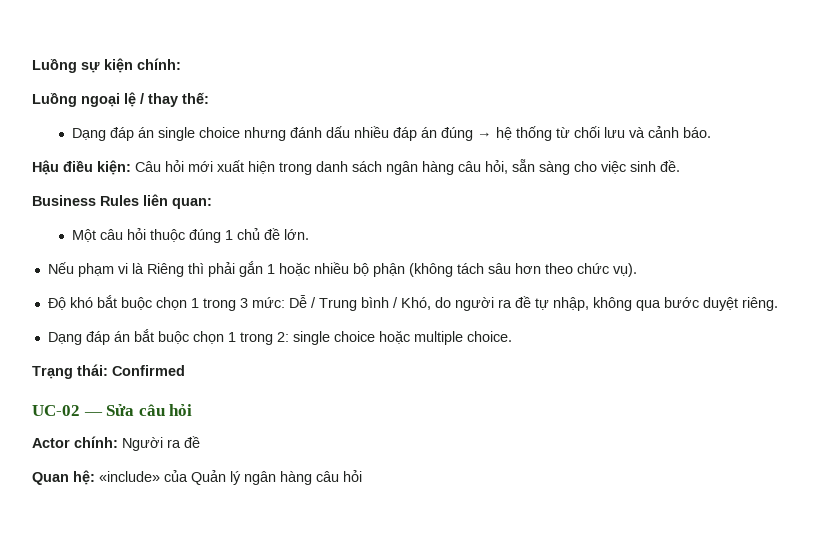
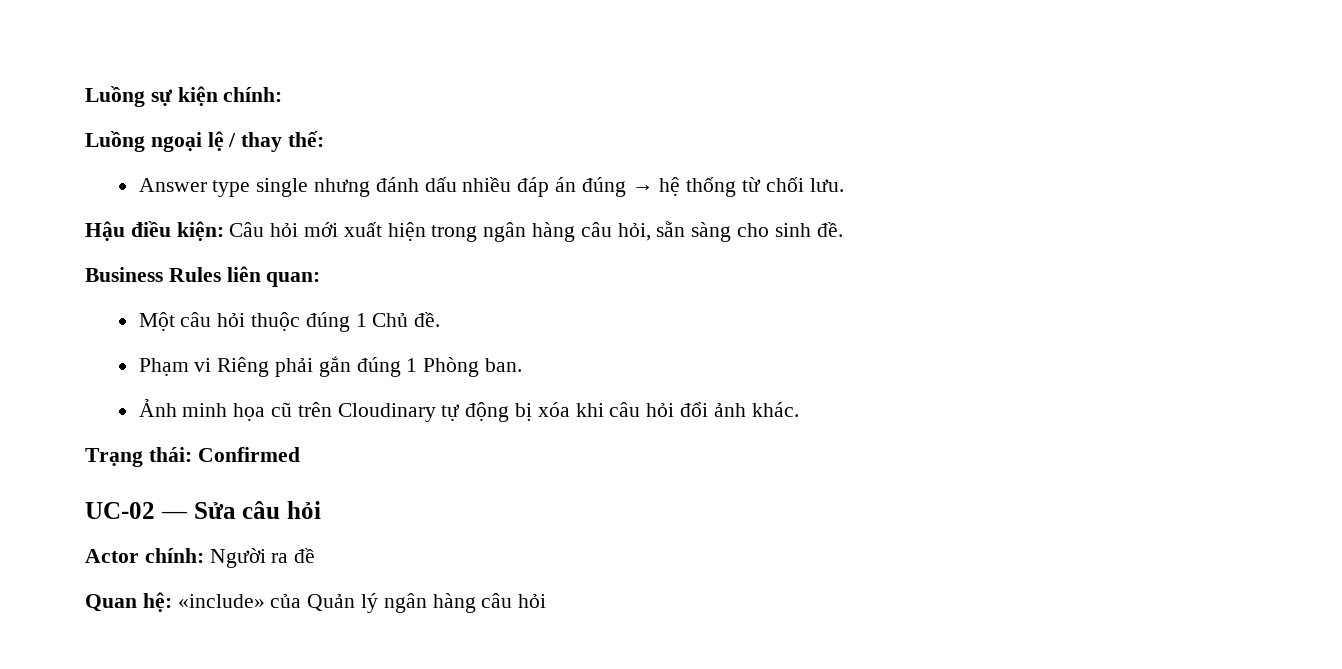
[72,127,241,141] Dạng đáp án single choice -> [138,178,309,197] Answer type single
[604,126,712,138] lưu và cảnh báo. -> [809,178,844,192] lưu.
[316,161,382,172] danh sách -> (478, 233) none
[601,161,626,174] việc -> (770, 230) none
[237,228,310,240] [47,261,637,277] [47,295,778,311] [47,329,512,345] chủ đề lớn. // Nếu phạm vi là Riêng thì phải gắn 1 hoặc nhiều bộ phận (không tách sâu hơn theo chức vụ). // Độ khó bắt buộc chọn 1 trong 3 mức: Dễ / Trung bình / Khó, do người ra đề tự nhập, không qua bước duyệt riêng. // Dạng đáp án bắt buộc chọn 1 trong 2: single choice hoặc multiple choice. -> [372,312,441,327] [138,356,523,377] [138,399,799,422] Chủ đề. // Phạm vi Riêng phải gắn đúng 1 Phòng ban. // Ảnh minh họa cũ trên Cloudinary tự động bị xóa khi câu hỏi đổi ảnh khác.

